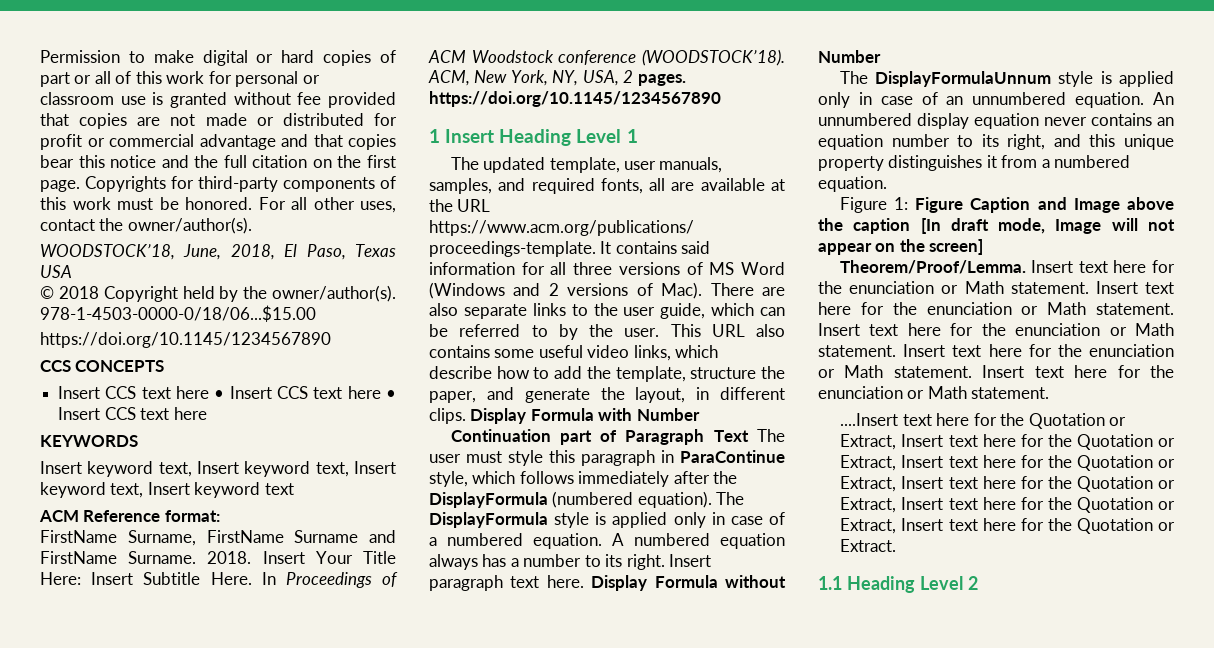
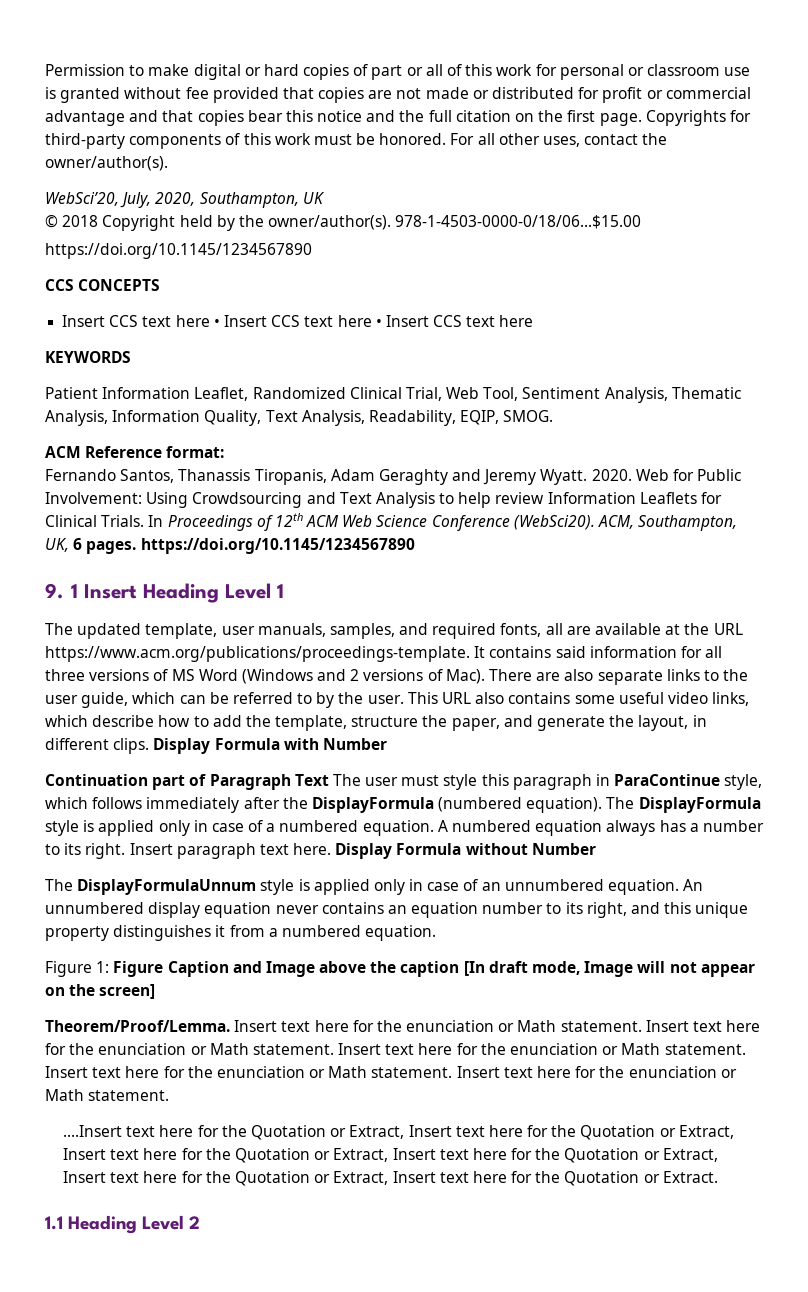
[40,244,396,260] [40,265,72,278] WOODSTOCK’18, June, 2018, El Paso, Texas USA -> [45,192,325,208] WebSci’20, July, 2020, Southampton, UK
[40,461,396,477] [40,482,294,498] [39,510,220,522] [40,530,396,546] [40,551,396,564] [40,572,398,588] [428,49,785,66] [428,70,634,86] Insert keyword text, Insert keyword text, Insert keyword text, Insert keyword text // ACM Reference format: // FirstName Surname, FirstName Surname and FirstName Surname. 2018. Insert Your Title Here: Insert Subtitle Here. In Proceedings of ACM Woodstock conference (WOODSTOCK’18). ACM, New York, NY, USA, 2 -> [45,387,741,403] [45,410,554,426] [45,446,225,458] [45,469,742,485] [45,492,723,508] [45,513,738,531] [45,538,83,552] Patient Information Leaflet, Randomized Clinical Trial, Web Tool, Sentiment Analysis, Thematic Analysis, Information Quality, Text Analysis, Readability, EQIP, SMOG. // ACM Reference format: // Fernando Santos, Thanassis Tiropanis, Adam Geraghty and Jeremy Wyatt. 2020. Web for Public Involvement: Using Crowdsourcing and Text Analysis to help review Information Leaflets for Clinical Trials. In Proceedings of 12th ACM Web Science Conference (WebSci20). ACM, Southampton, UK, 6
(721, 99) none -> [45,583,63,599] 9.

